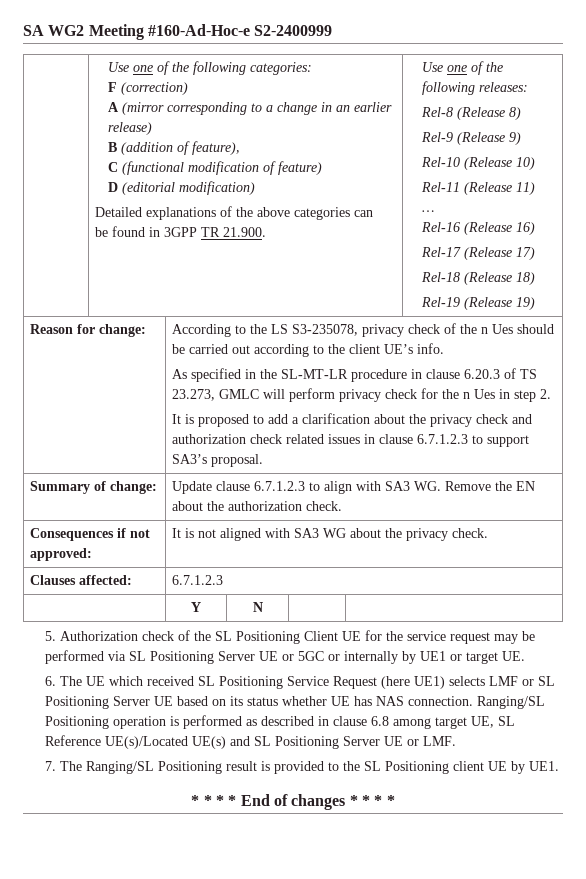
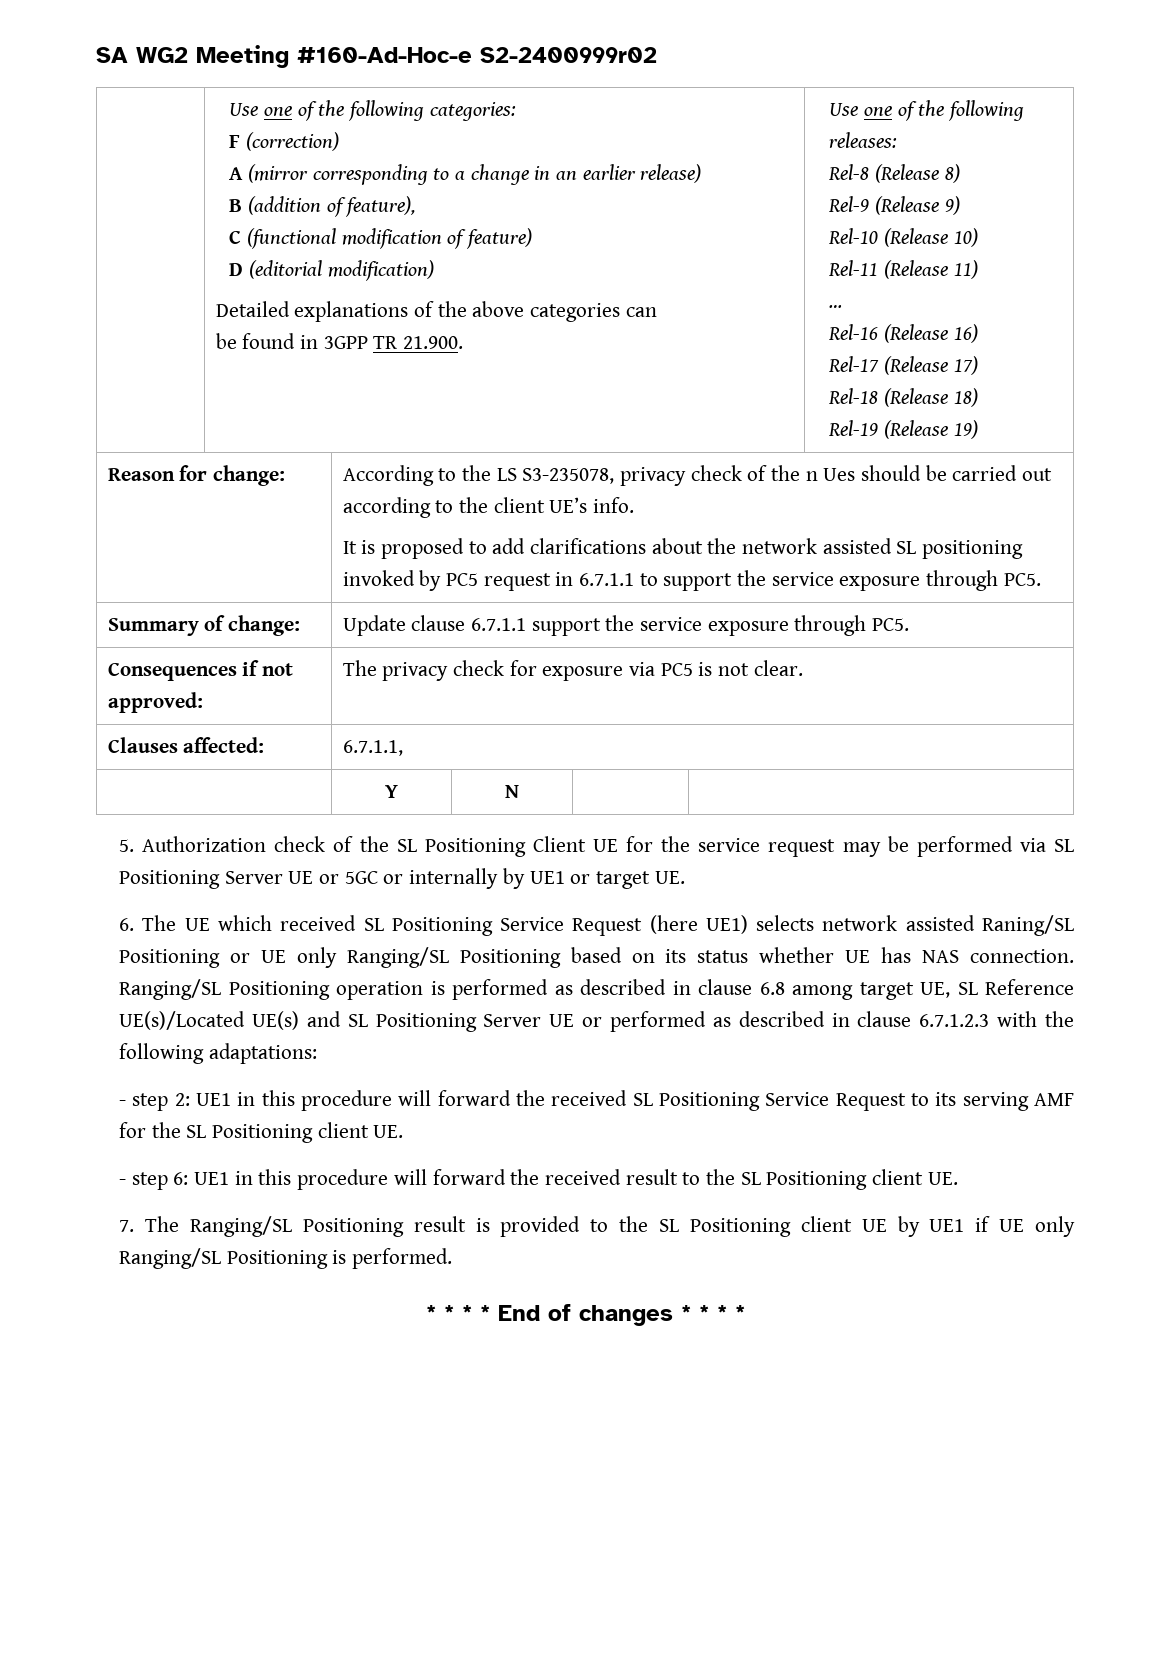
[254,25,333,36] S2-2400999 -> [480,47,657,63] S2-2400999r02
[172,368,538,382] [172,388,552,402] // As specified in the SL-MT-LR procedure in clause 6.20.3 of TS 23.273, GMLC will perform privacy check for the n Ues in step 2. -> (634, 505) none
[292,413,533,427] [172,434,530,447] [172,454,264,467] a clarification about the privacy check and authorization check related issues in clause 6.7.1.2.3 to support SA3’s proposal. -> [529,538,1023,559] [342,570,1041,591] clarifications about the network assisted SL positioning invoked by PC5 request in 6.7.1.1 to support the service exposure through PC5.
[254,481,536,494] [172,501,343,511] [30,528,151,541] [30,548,93,561] [172,528,489,541] 6.7.1.2.3 to align with SA3 WG. Remove the EN about the authorization check. // Consequences if not approved: | It is not aligned with SA3 WG about the privacy check. -> [470,615,909,636] [107,660,293,681] [107,692,203,713] [342,660,803,681] 6.7.1.1 support the service exposure through PC5. // Consequences if not approved: | The privacy check for exposure via PC5 is not clear.
[172,575,224,585] 6.7.1.2.3 -> [342,740,403,756] 6.7.1.1,
[488,676,555,686] [44,696,173,709] LMF or SL Positioning Server UE -> [822,915,1075,936] [119,947,561,968] network assisted Raning/SL Positioning or UE only Ranging/SL Positioning
[422,736,456,746] LMF. -> [609,1011,1074,1032] [119,1043,317,1064] [119,1090,1074,1111] [119,1122,404,1143] [119,1169,958,1190] performed as described in clause 6.7.1.2.3 with the following adaptations: // - step 2: UE1 in this procedure will forward the received SL Positioning Service Request to its serving AMF for the SL Positioning client UE. // - step 6: UE1 in this procedure will forward the received result to the SL Positioning client UE.
[528,761,559,771] UE1. -> [929,1216,1075,1237] [119,1248,453,1269] UE1 if UE only Ranging/SL Positioning is performed.

